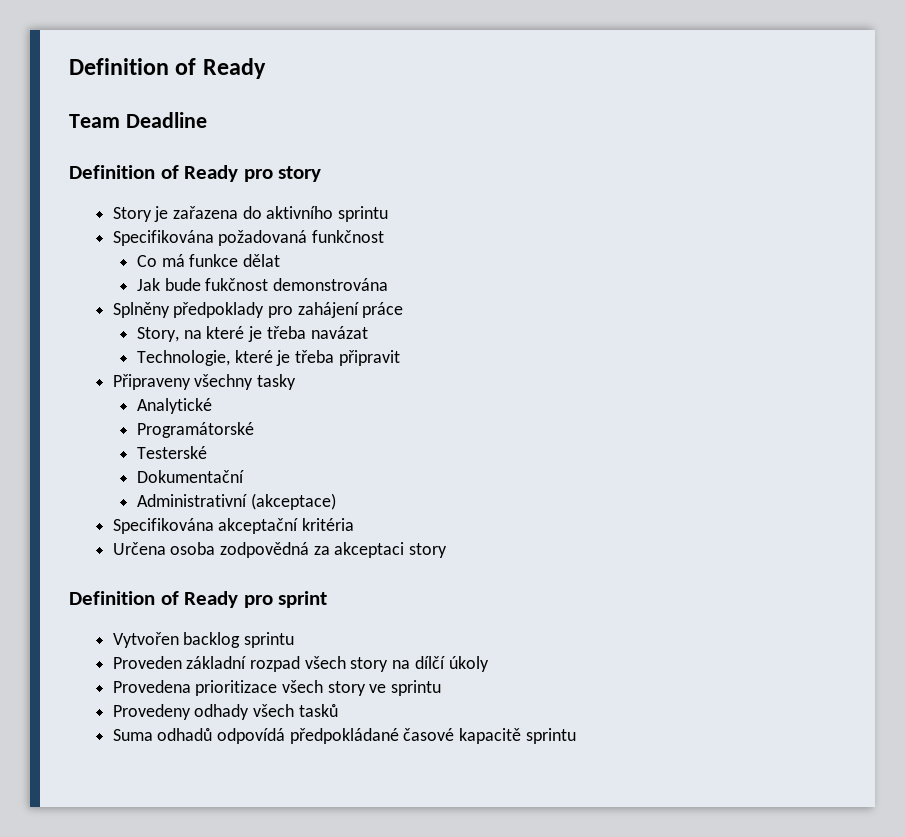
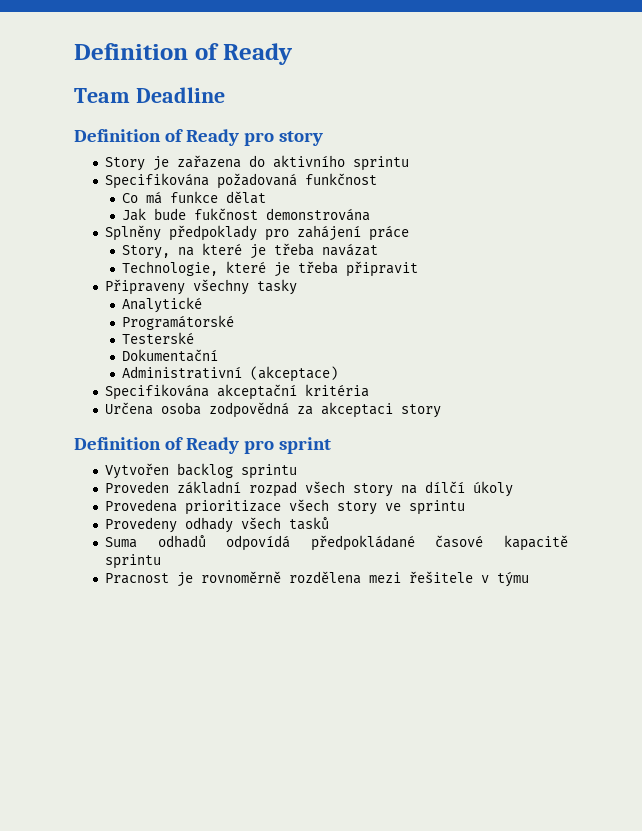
(576, 736) none -> [105,571,530,587] // Pracnost je rovnoměrně rozdělena mezi řešitele v týmu

